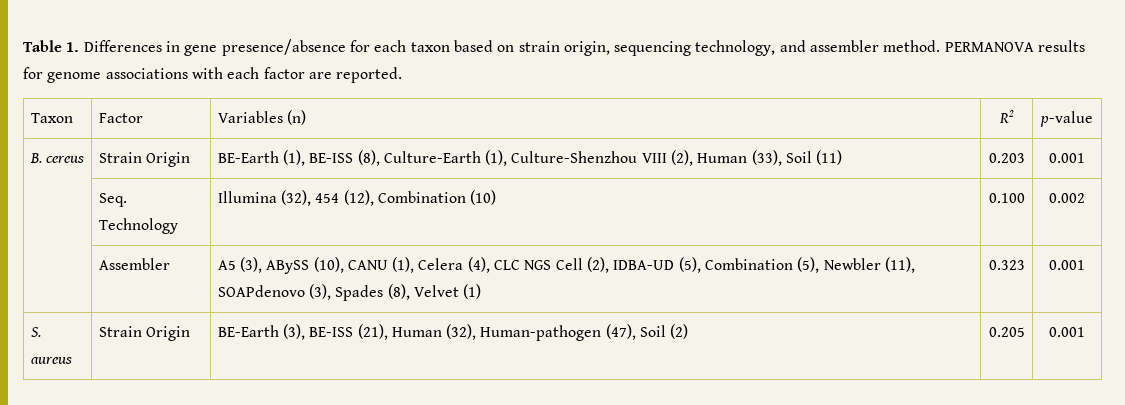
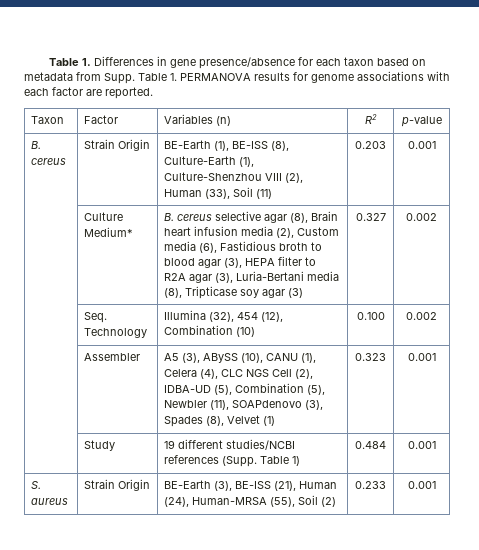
[518,40,941,56] strain origin, sequencing technology, and assembler method. -> [24,72,177,84] metadata from Supp. Table 1.
(1085, 158) none -> [84,212,124,221] [84,227,134,237] [164,211,339,223] [164,226,340,238] [164,241,323,253] [164,256,317,268] [164,271,340,283] [164,286,304,299] [355,213,386,221] [406,213,437,221] // | Culture Medium* | B. cereus selective agar (8), Brain heart infusion media (2), Custom media (6), Fastidious broth to blood agar (3), HEPA filter to R2A agar (3), Luria-Bertani media (8), Tripticase soy agar (3) | 0.327 | 0.002
(1085, 265) none -> [84,440,116,451] [164,439,296,450] [164,455,301,467] [355,441,386,449] [407,441,436,449] // | Study | 19 different studies/NCBI references (Supp. Table 1) | 0.484 | 0.001
[446,324,636,341] (32), Human-pathogen (47), -> [164,497,296,507] (24), Human-MRSA (55),
[988,327,1025,337] 0.205 -> [355,481,386,489] 0.233

